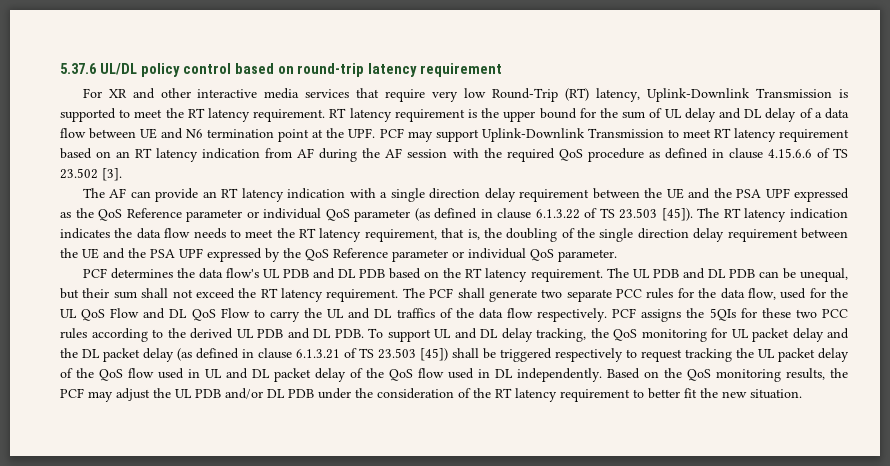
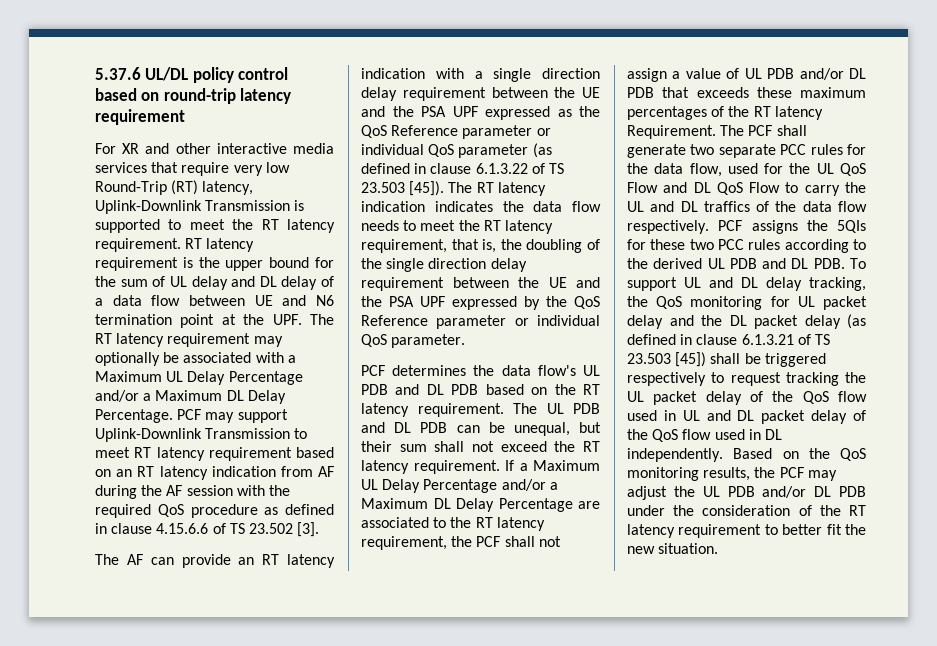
(376, 133) none -> [310,314,334,325] [95,333,283,347] [95,352,296,366] [95,371,303,385] [95,390,286,404] [95,409,173,423] The RT latency requirement may optionally be associated with a Maximum UL Delay Percentage and/or a Maximum DL Delay Percentage.
(399, 295) none -> [505,460,600,471] [361,479,558,493] [361,498,600,512] [361,517,545,531] [361,536,561,550] [627,68,866,82] [627,87,866,98] [627,106,823,120] [627,125,716,139] If a Maximum UL Delay Percentage and/or a Maximum DL Delay Percentage are associated to the RT latency requirement, the PCF shall not assign a value of UL PDB and/or DL PDB that exceeds these maximum percentages of the RT latency Requirement.

